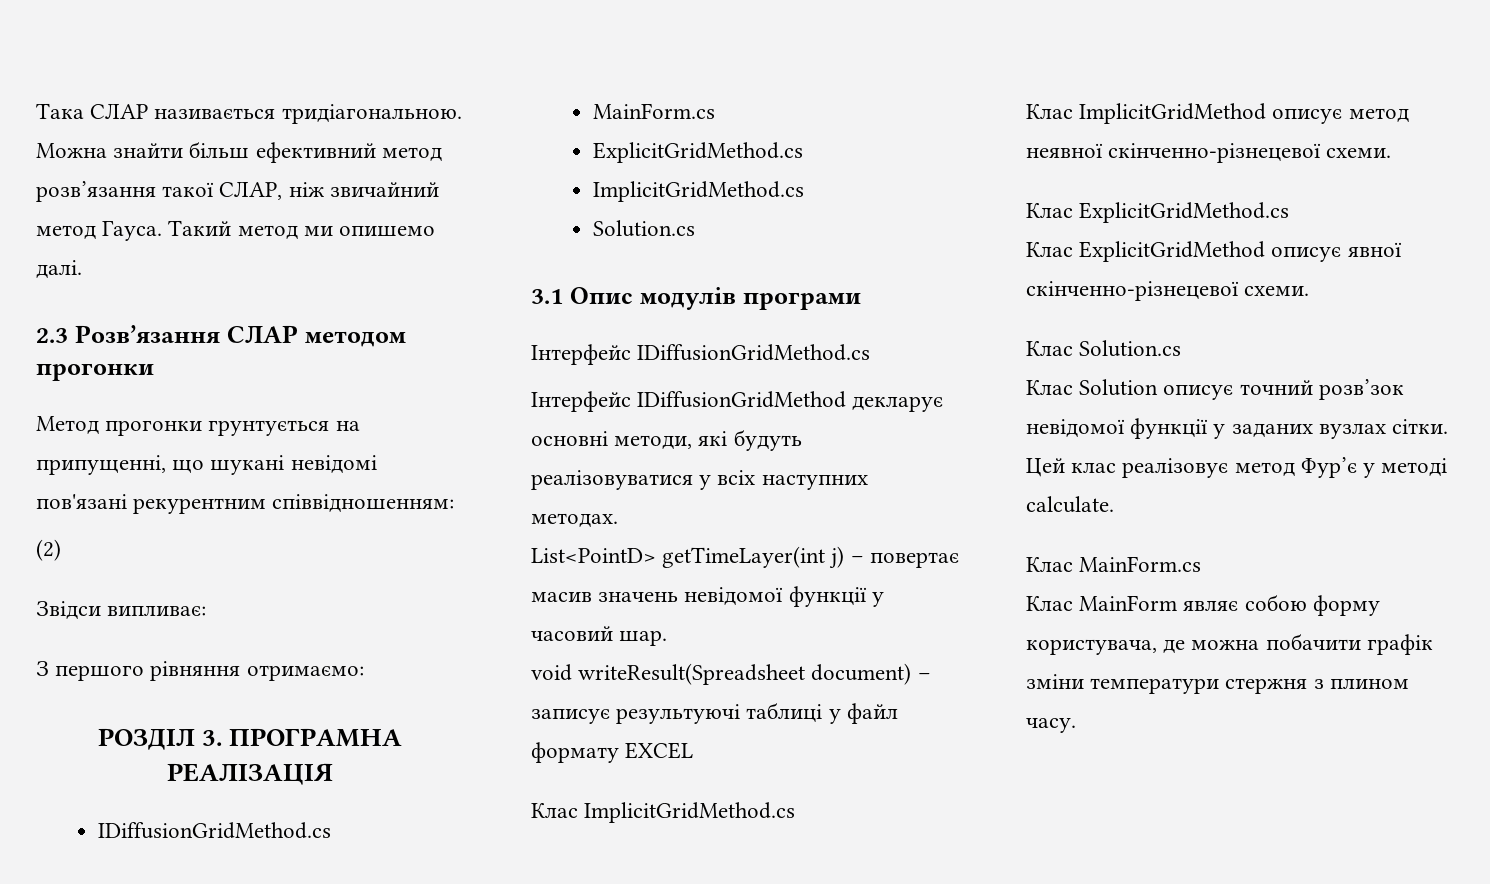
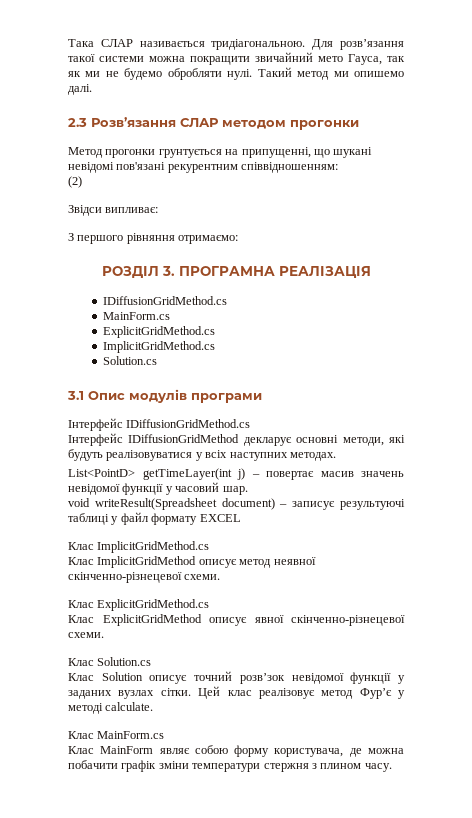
[36,141,442,163] [36,181,439,202] [36,220,163,241] Можна знайти більш ефективний метод розв’язання такої СЛАР, ніж звичайний метод Гауса. -> [312,39,405,50] [68,52,405,65] [68,68,253,80] Для розв’язання такої системи можна покращити звичайний мето Гауса, так як ми не будемо обробляти нулі.

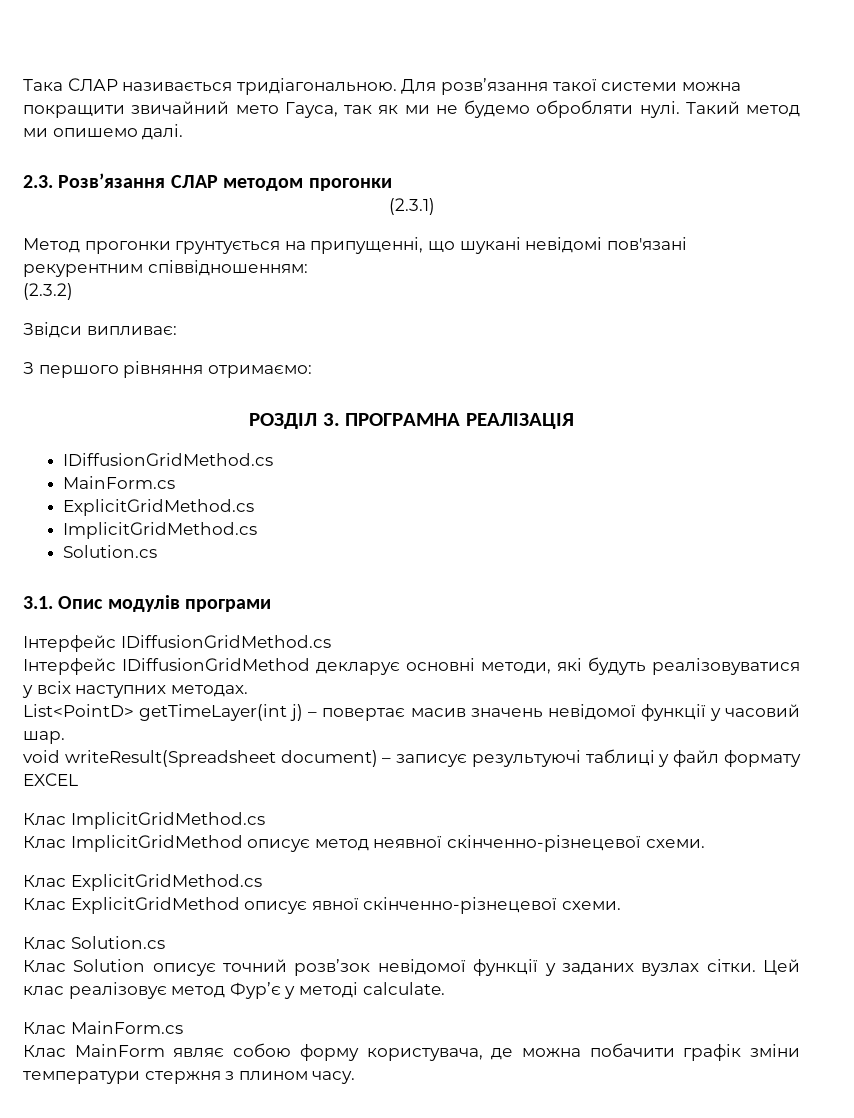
[68,118,87,127] 2.3 -> [23,175,53,188] 2.3.
(359, 125) none -> [388,198,435,215] // (2.3.1)
[68,176,82,188] (2) -> [23,283,73,300] (2.3.2)
[67,391,84,400] 3.1 -> [23,596,53,609] 3.1.

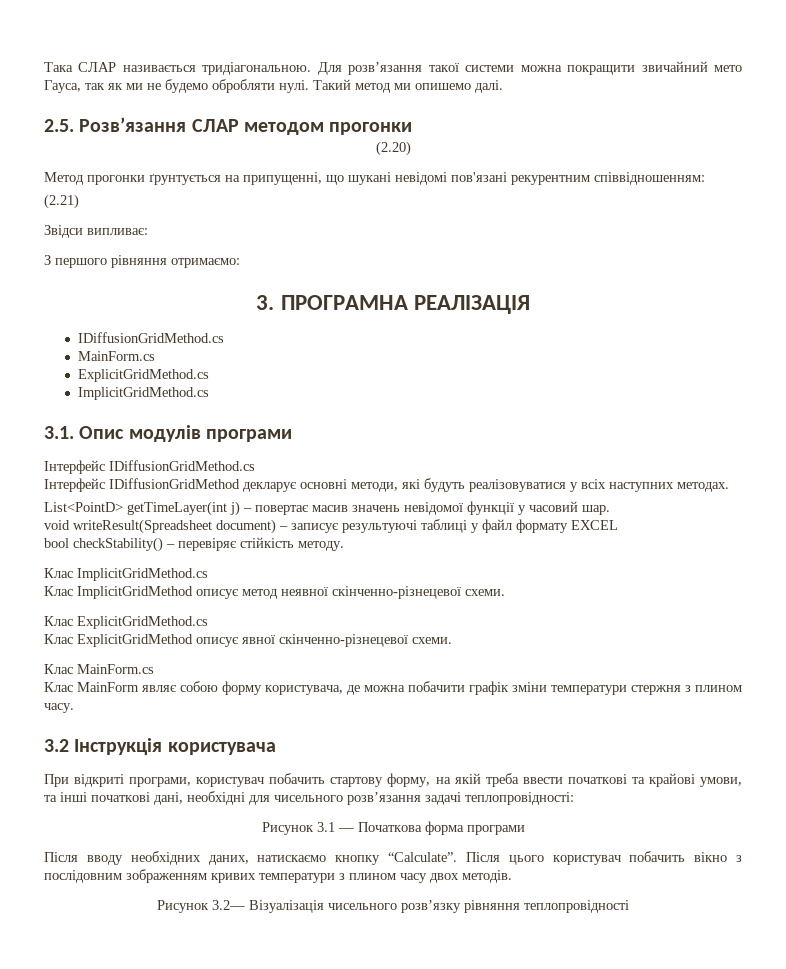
[23,175,53,188] 2.3. -> [44,119,74,132] 2.5.
[388,198,435,215] (2.3.1) -> [375,141,411,156] (2.20)
[175,241,281,254] грунтується -> [149,173,221,185] ґрунтується
[23,283,73,300] (2.3.2) -> [44,194,79,209] (2.21)
[248,413,317,429] РОЗДІЛ -> (240, 263) none
[62,545,157,558] // Solution.cs -> (209, 393) none
(78, 779) none -> [44,537,344,552] // bool checkStability() – перевіряє стійкість методу.
[23,936,165,949] [23,959,801,976] [23,982,445,999] // Клас Solution.cs // Клас Solution описує точний розв’зок невідомої функції у заданих вузлах сітки. Цей клас реалізовує метод Фур’є у методі calculate. -> (452, 640) none
(356, 1077) none -> [44,738,276,755] [44,773,742,787] [44,791,574,805] [261,821,525,835] [44,851,743,865] [44,869,512,883] [157,900,629,913] // 3.2 Інструкція користувача // При відкриті програми, користувач побачить стартову форму, на якій треба ввести початкові та крайові умови, та інші початкові дані, необхідні для чисельного розв’язання задачі теплопровідності: // Рисунок 3.1 — Початкова форма програми // Після вводу необхідних даних, натискаємо кнопку “Calculate”. Після цього користувач побачить вікно з послідовним зображенням кривих температури з плином часу двох методів. // Рисунок 3.2— Візуалізація чисельного розв’язку рівняння теплопровідності

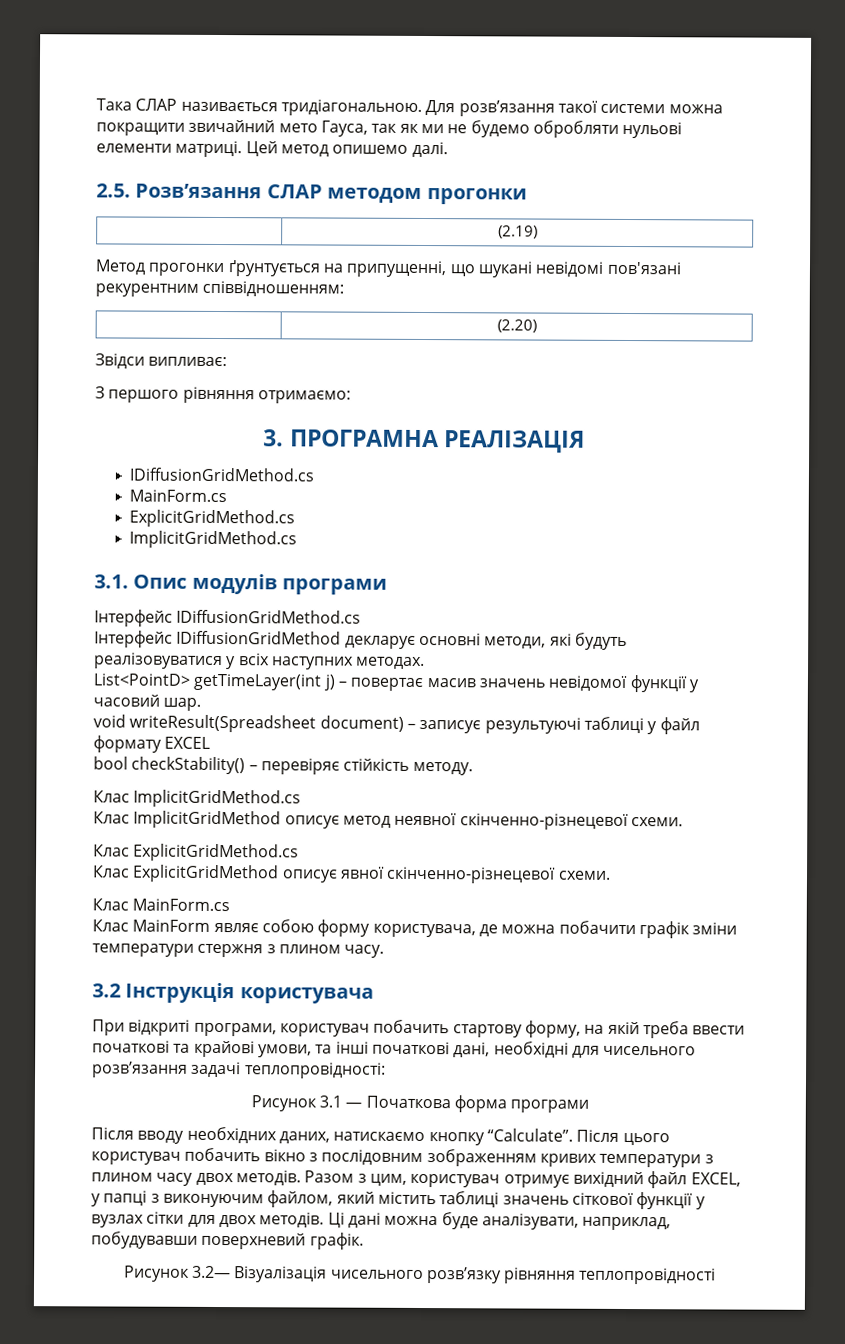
[279,79,411,93] нулі. Такий метод ми -> [622,121,683,139] [96,140,329,158] нульові елементи матриці. Цей метод
[375,141,411,156] // (2.20) -> [497,225,538,239] // | (2.19)
[44,194,79,209] // (2.21) -> [496,319,537,333] // | (2.20)
(512, 876) none -> [304,1170,741,1189] [91,1190,706,1210] [91,1211,672,1231] [91,1231,364,1250] Разом з цим, користувач отримує вихідний файл EXCEL, у папці з виконуючим файлом, який містить таблиці значень сіткової функції у вузлах сітки для двох методів. Ці дані можна буде аналізувати, наприклад, побудувавши поверхневий графік.

